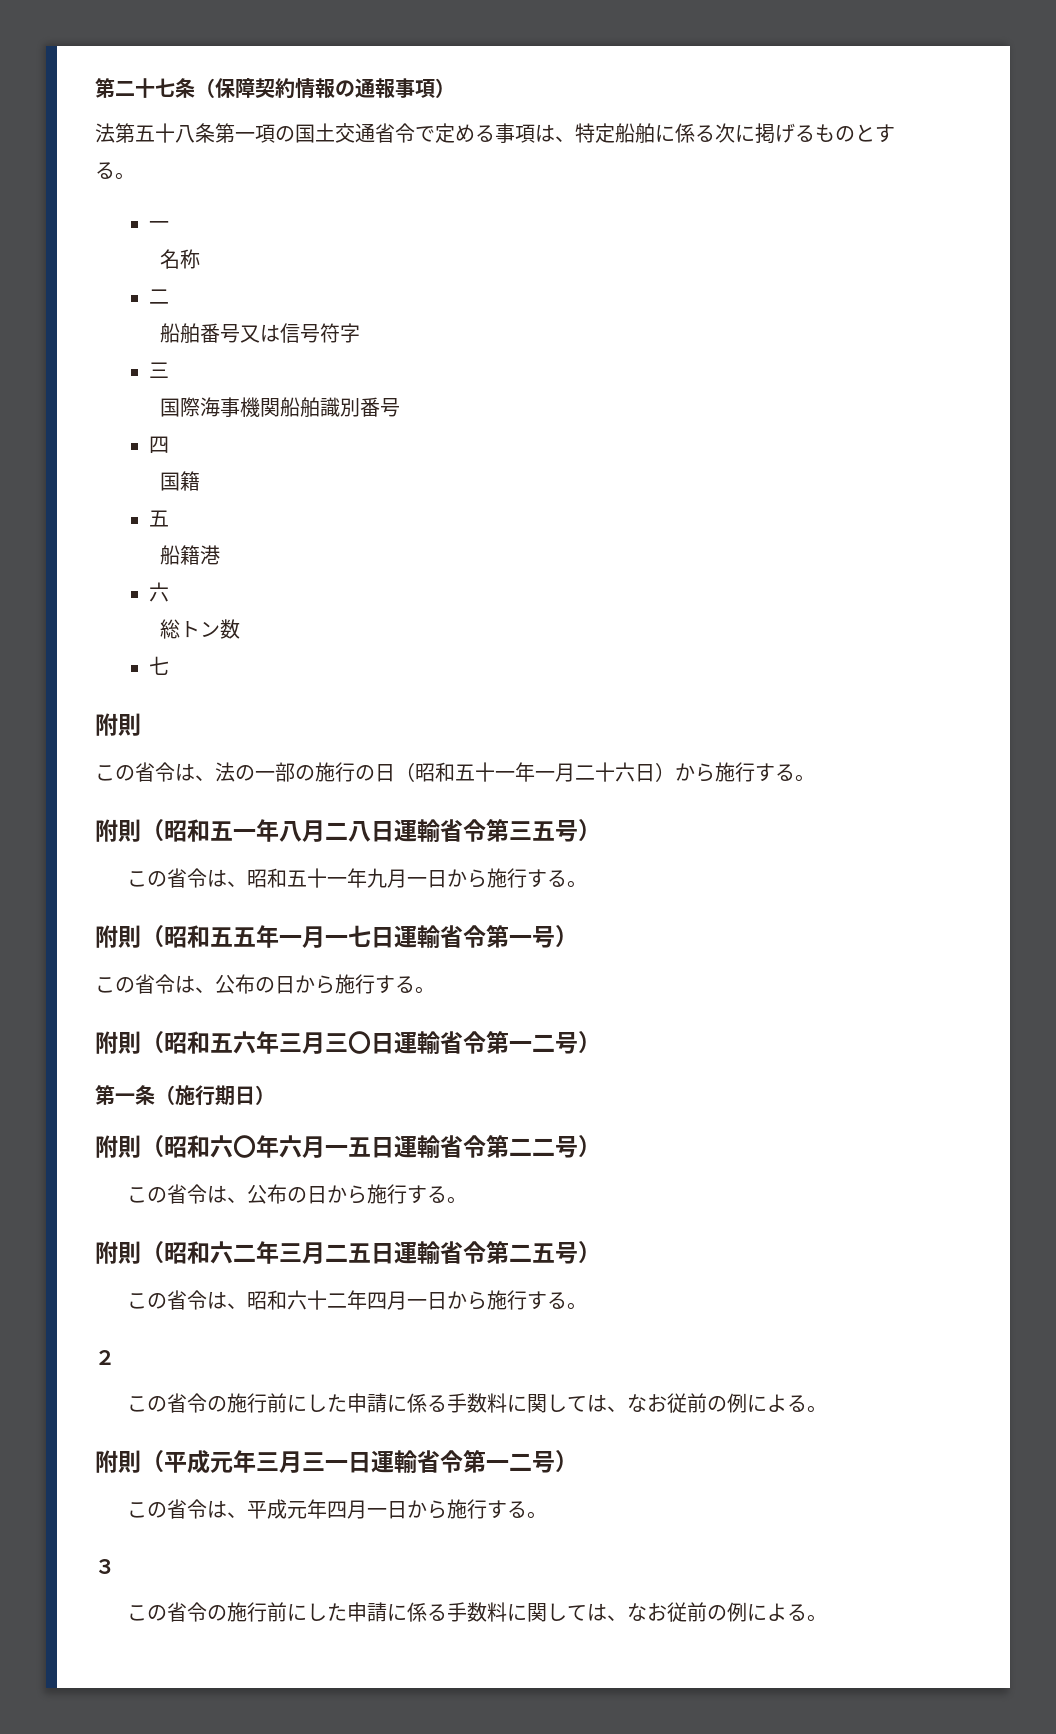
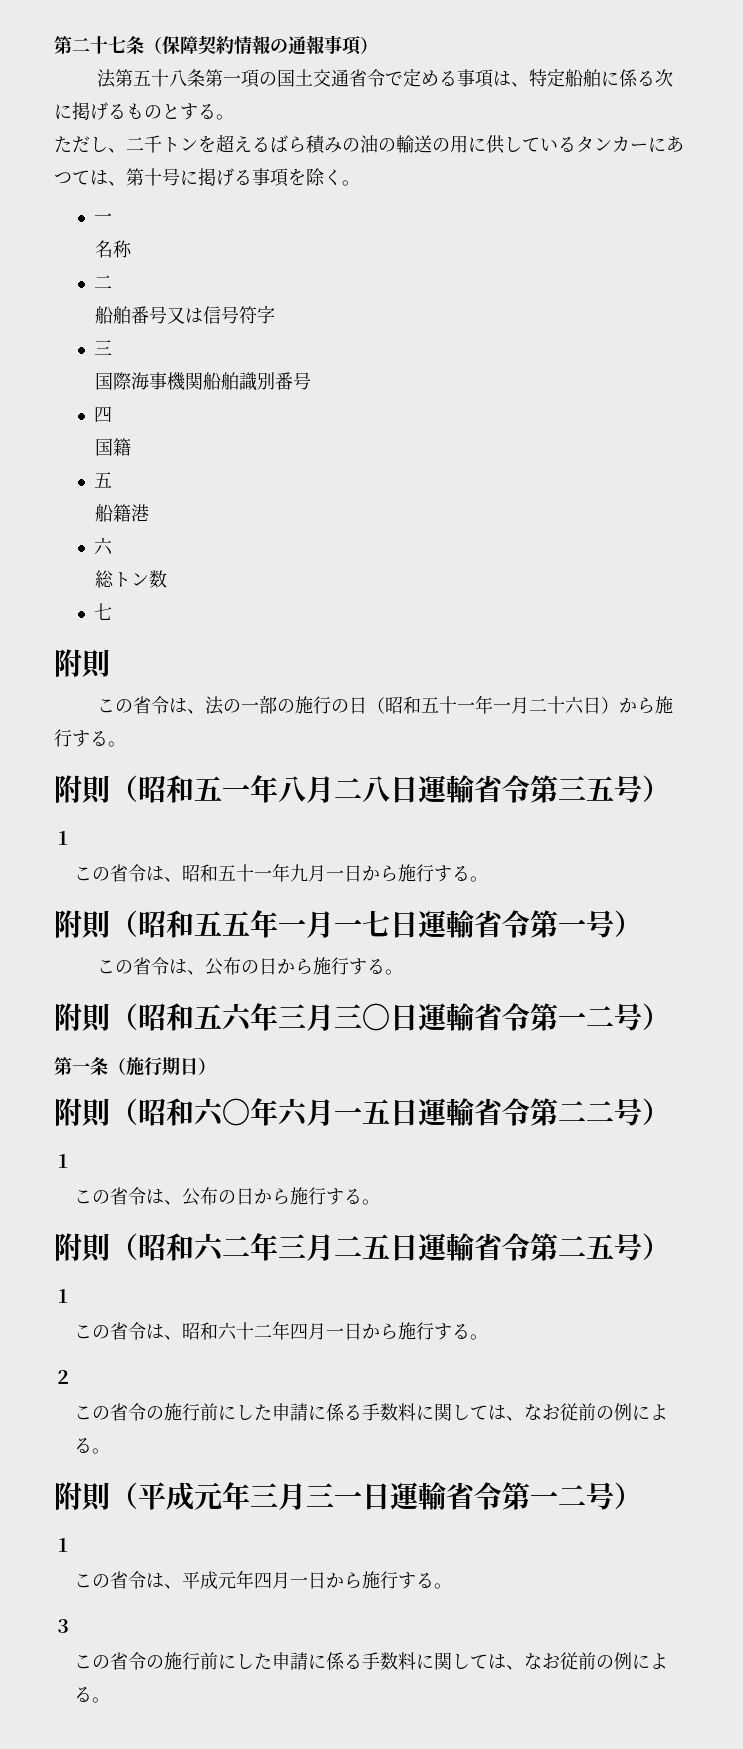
(135, 176) none -> [54,134,684,154] [54,168,360,187] // ただし、二千トンを超えるばら積みの油の輸送の用に供しているタンカーにあつては、第十号に掲げる事項を除く。
(601, 830) none -> [54,831,72,845] // １
(601, 1146) none -> [54,1154,72,1168] // １
(601, 1252) none -> [54,1289,72,1303] // １
(578, 1461) none -> [54,1538,72,1552] // １

